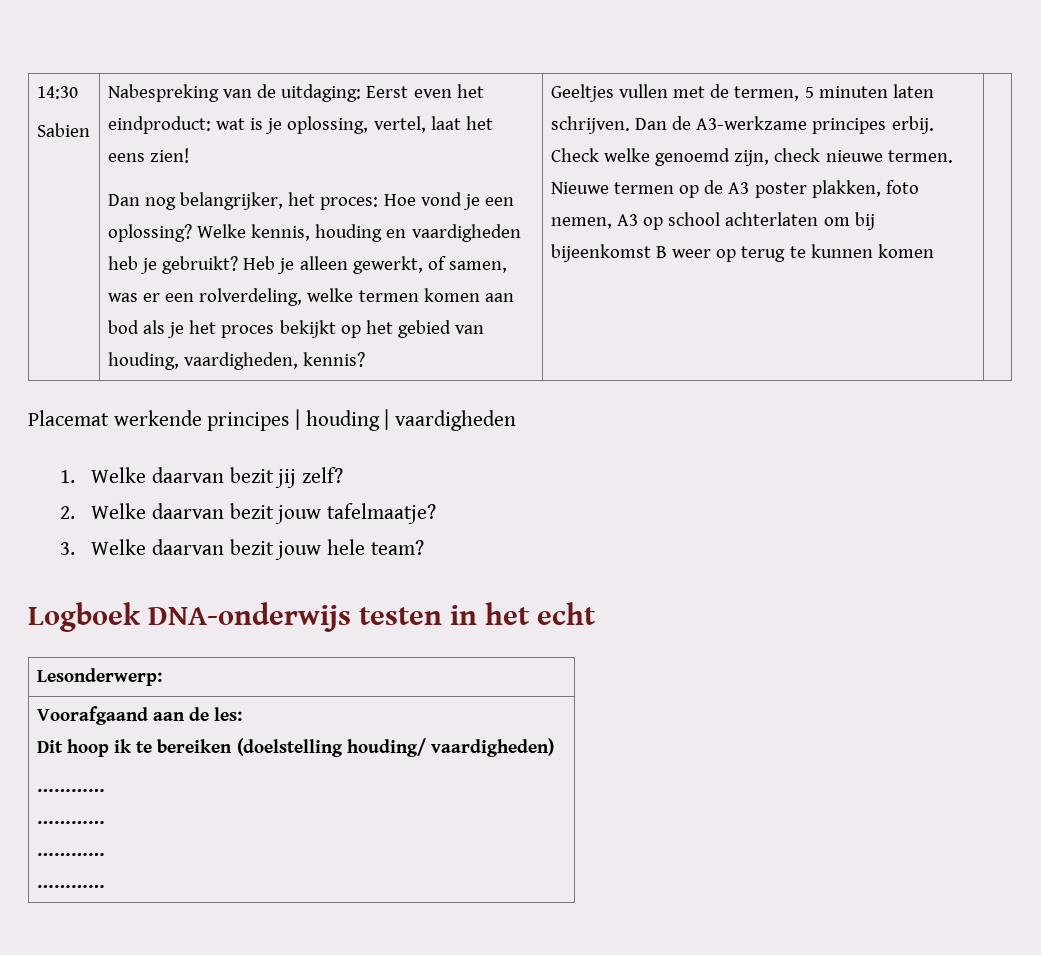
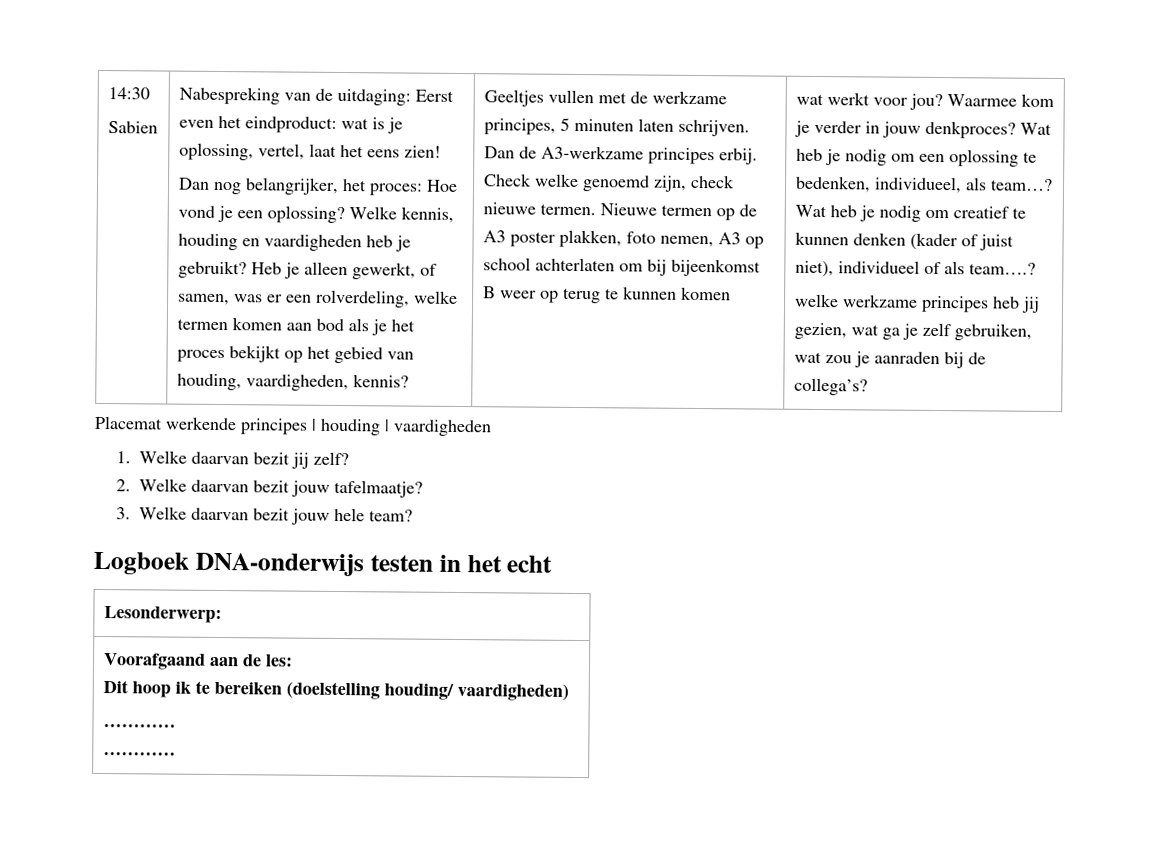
[734,86,800,101] termen, -> [651,90,727,105] [483,118,556,135] werkzame principes,
(934, 251) none -> [795,92,1054,111] [793,120,1052,139] [795,148,1037,167] [794,175,1053,194] [794,204,1026,222] [794,231,1014,251] [794,260,1036,278] [794,293,1040,313] [793,322,1032,341] [793,351,986,369] [793,377,868,396] wat werkt voor jou? Waarmee kom je verder in jouw denkproces? Wat heb je nodig om een oplossing te bedenken, individueel, als team…? Wat heb je nodig om creatief te kunnen denken (kader of juist niet), individueel of als team….? // welke werkzame principes heb jij gezien, wat ga je zelf gebruiken, wat zou je aanraden bij de collega’s?
[36,853,105,856] [36,885,105,888] // ………… // ………… -> (176, 753) none

